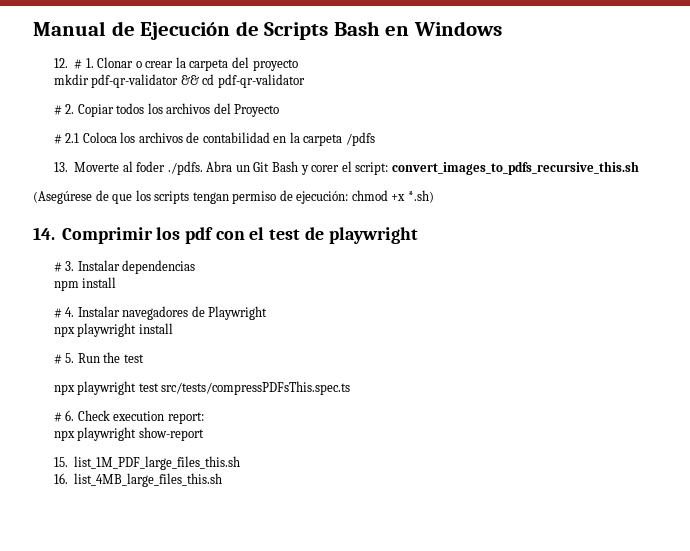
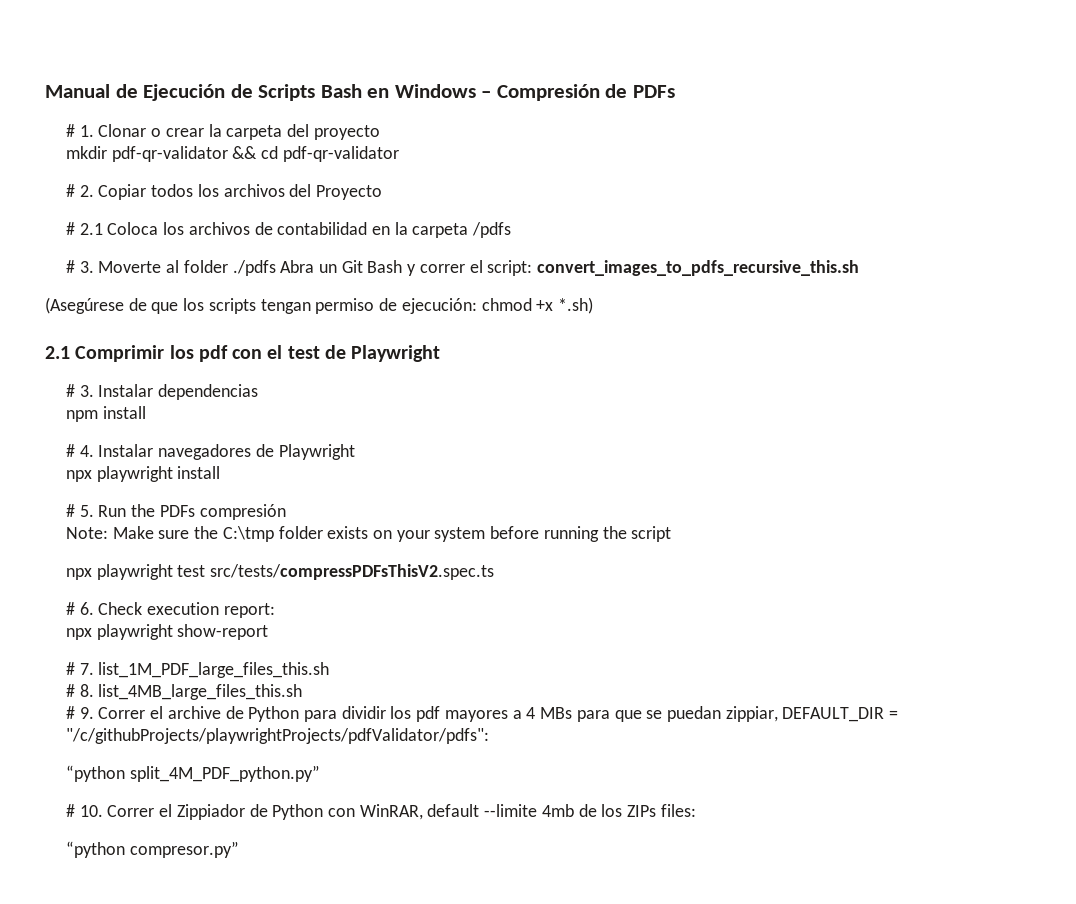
[53,58,68,68] // 12. -> [481,84,675,101] – Compresión de PDFs //
[53,161,203,175] 13. Moverte al foder ./pdfs. -> [65,260,276,276] # 3. Moverte al folder ./pdfs
[311,165,340,172] corer -> [419,264,465,273] correr
[33,227,55,240] 14. -> [45,346,70,359] 2.1
[328,227,418,244] playwright -> [351,345,441,362] Playwright
[123,354,144,363] test -> [159,504,286,520] [65,526,672,542] PDFs compresión // Note: Make sure the C:\tmp folder exists on your system before running the script
[161,381,351,395] src/tests/compressPDFsThis.spec.ts -> [210,564,495,580] src/tests/compressPDFsThisV2.spec.ts
[53,457,68,467] 15. -> [65,662,94,675] # 7.
[53,473,68,484] 16. -> [65,684,94,697] # 8.
(223, 480) none -> [65,706,899,722] [65,728,489,744] [65,765,320,782] [65,804,696,820] [65,841,239,858] // # 9. Correr el archive de Python para dividir los pdf mayores a 4 MBs para que se puedan zippiar, DEFAULT_DIR = "/c/githubProjects/playwrightProjects/pdfValidator/pdfs": // “python split_4M_PDF_python.py” // # 10. Correr el Zippiador de Python con WinRAR, default --limite 4mb de los ZIPs files: // “python compresor.py”

